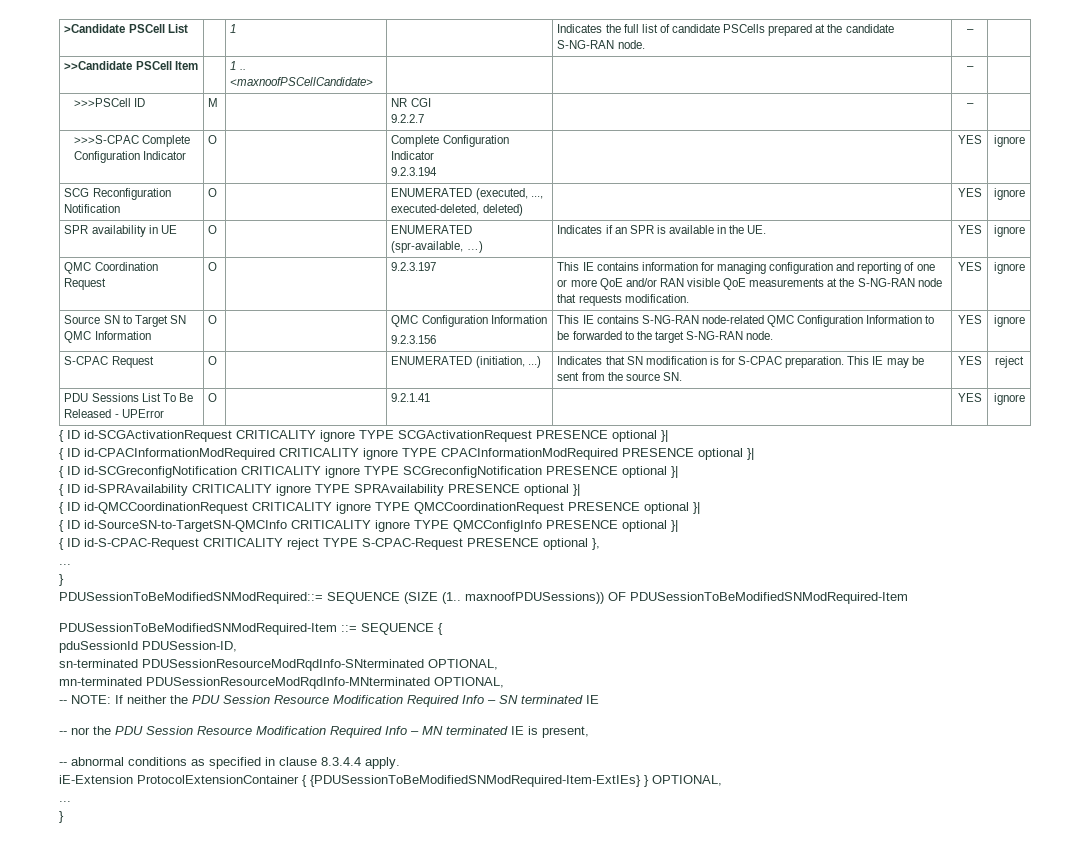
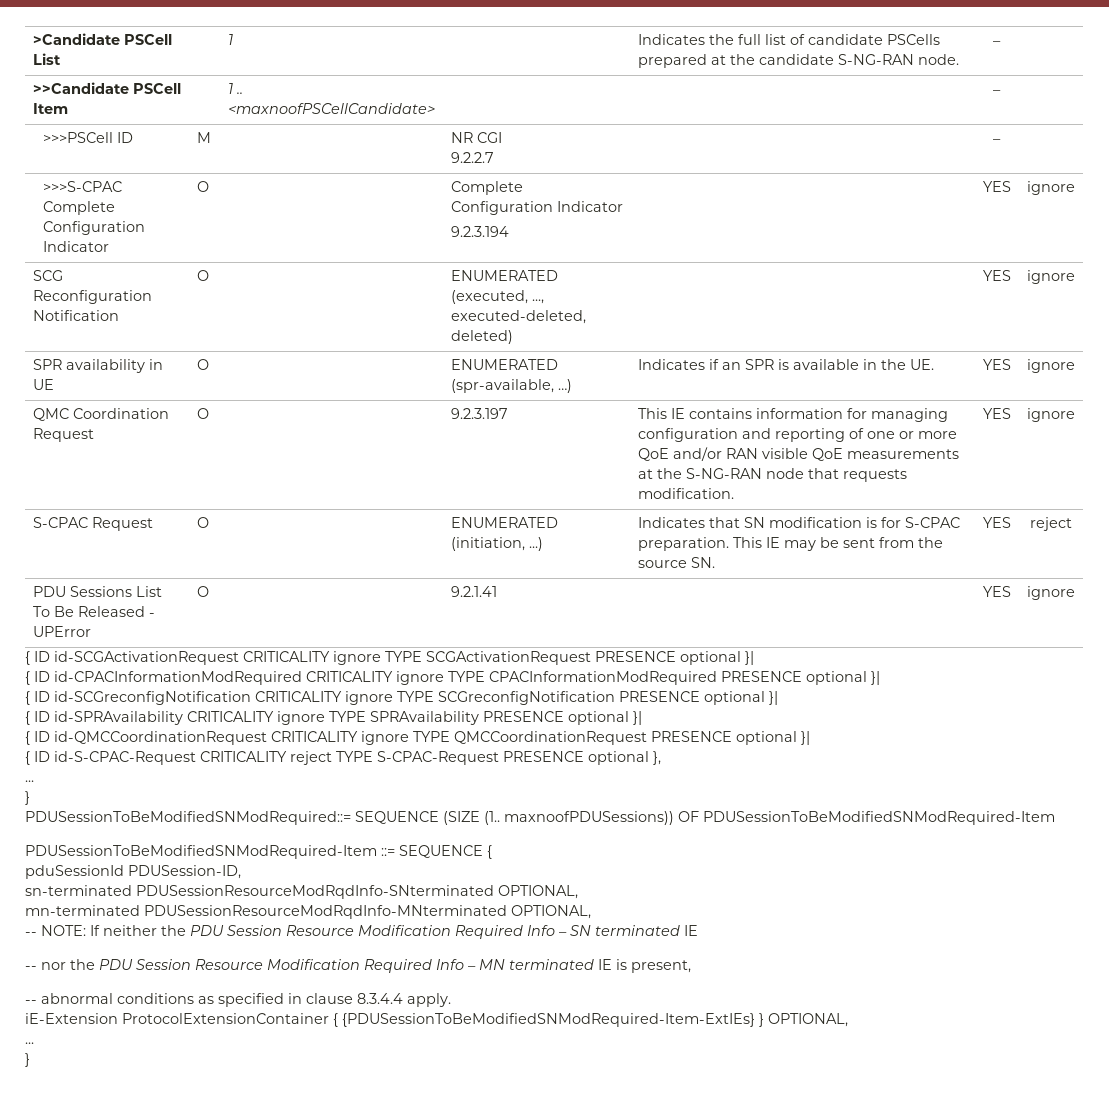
[64,315,186,327] [64,331,151,343] [208,315,218,324] [391,315,547,327] [391,335,437,344] [557,315,935,327] [557,331,774,343] [957,315,982,324] [993,315,1025,327] // Source SN to Target SN QMC Information | O | | QMC Configuration Information // 9.2.3.156 | This IE contains S-NG-RAN node-related QMC Configuration Information to be forwarded to the target S-NG-RAN node. | YES | ignore -> (1075, 415) none
[59,520,678,532] // { ID id-SourceSN-to-TargetSN-QMCInfo CRITICALITY ignore TYPE QMCConfigInfo PRESENCE optional }| -> (810, 738) none

